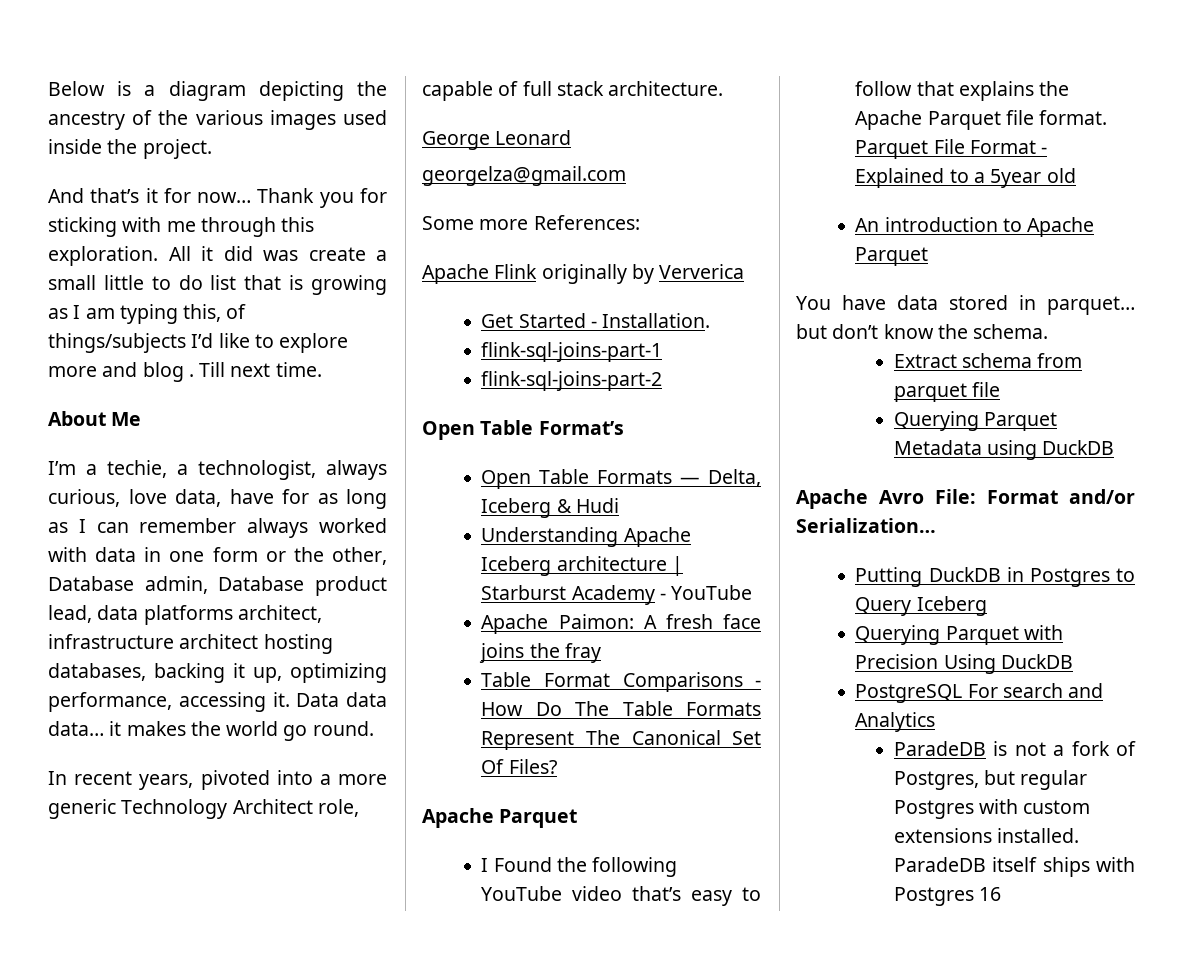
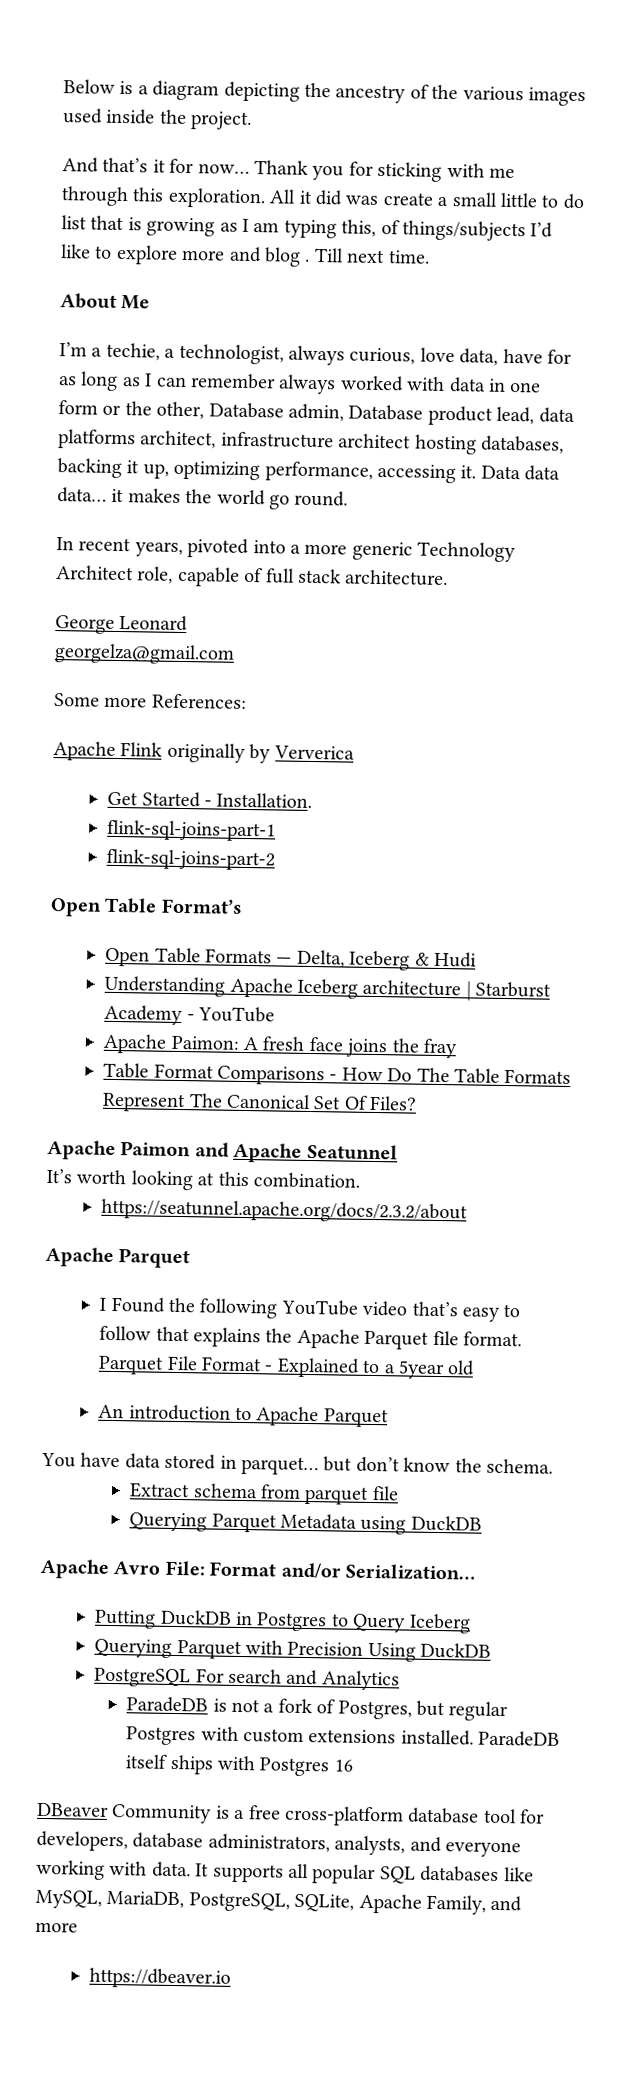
(557, 766) none -> [47,1139,398,1163] [46,1168,360,1191] [101,1198,469,1224] // Apache Paimon and Apache Seatunnel // It’s worth looking at this combination. // https://seatunnel.apache.org/docs/2.3.2/about
(1001, 894) none -> [37,1802,546,1827] [36,1830,521,1858] [36,1859,534,1885] [35,1889,523,1915] [35,1921,78,1933] [89,1967,232,1989] // DBeaver Community is a free cross-platform database tool for developers, database administrators, analysts, and everyone working with data. It supports all popular SQL databases like MySQL, MariaDB, PostgreSQL, SQLite, Apache Family, and more // https://dbeaver.io

